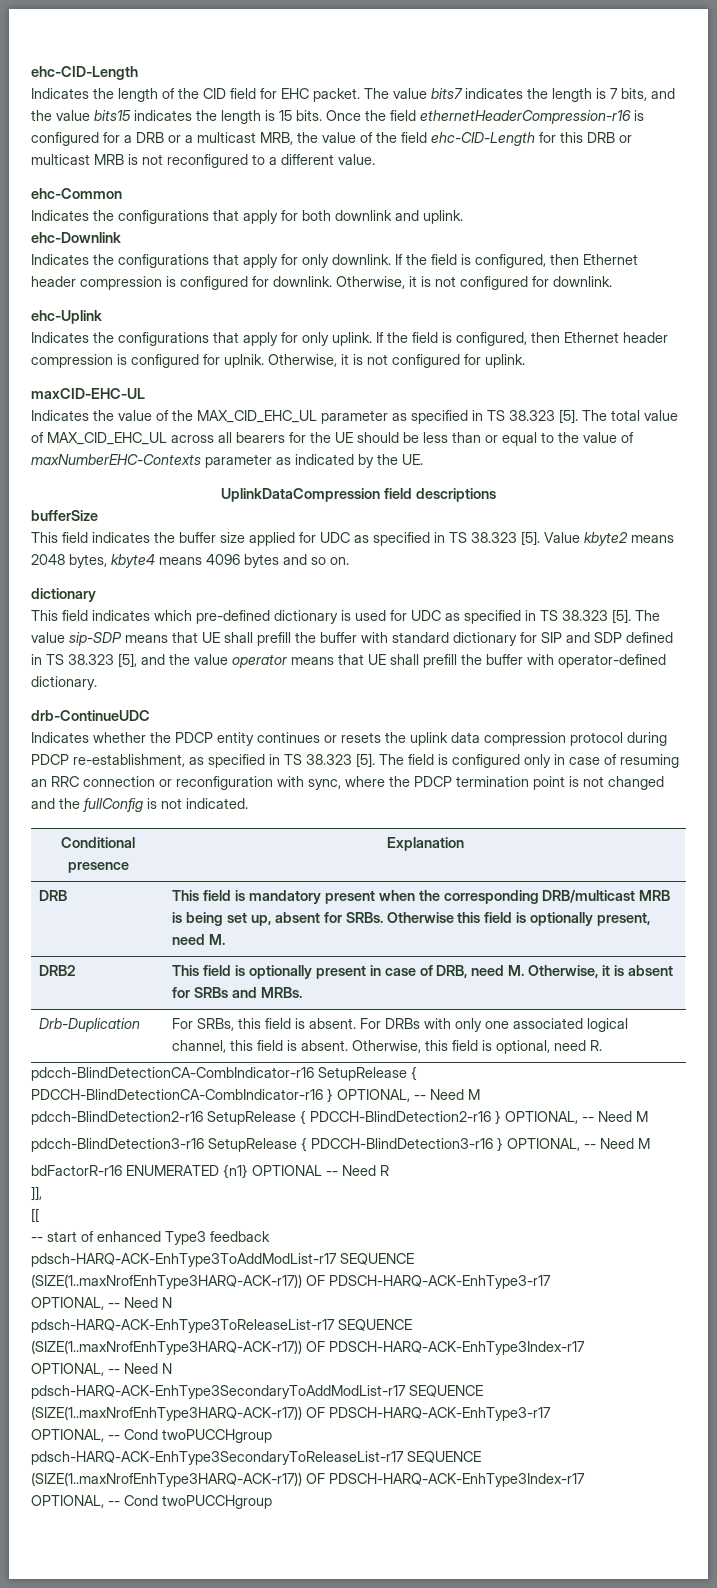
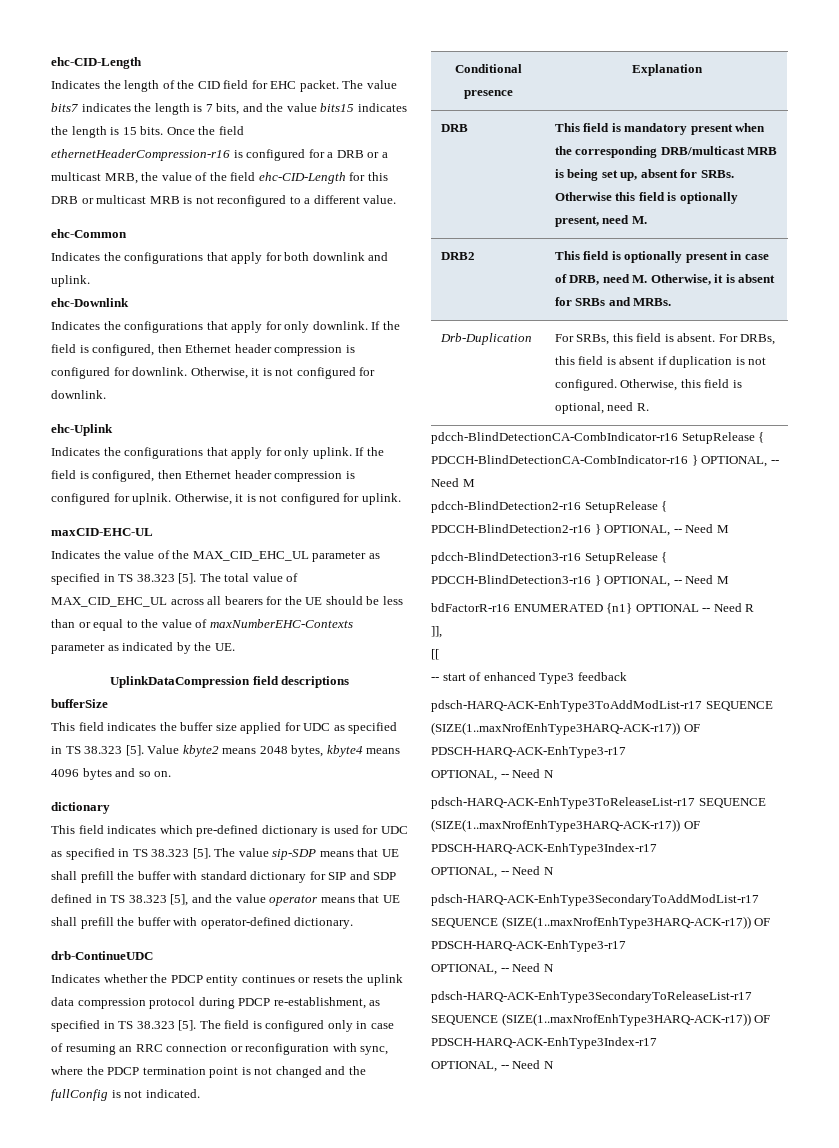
[385,1018,629,1032] [172,1040,349,1053] DRBs with only one associated logical channel, this field is absent. -> [740,334,776,345] [554,356,767,368] [554,379,617,391] DRBs, this field is absent if duplication is not configured.
[124,1429,272,1443] Cond twoPUCCHgroup -> [512,963,554,972] Need N
[124,1495,272,1509] Cond twoPUCCHgroup -> [512,1060,554,1069] Need N

